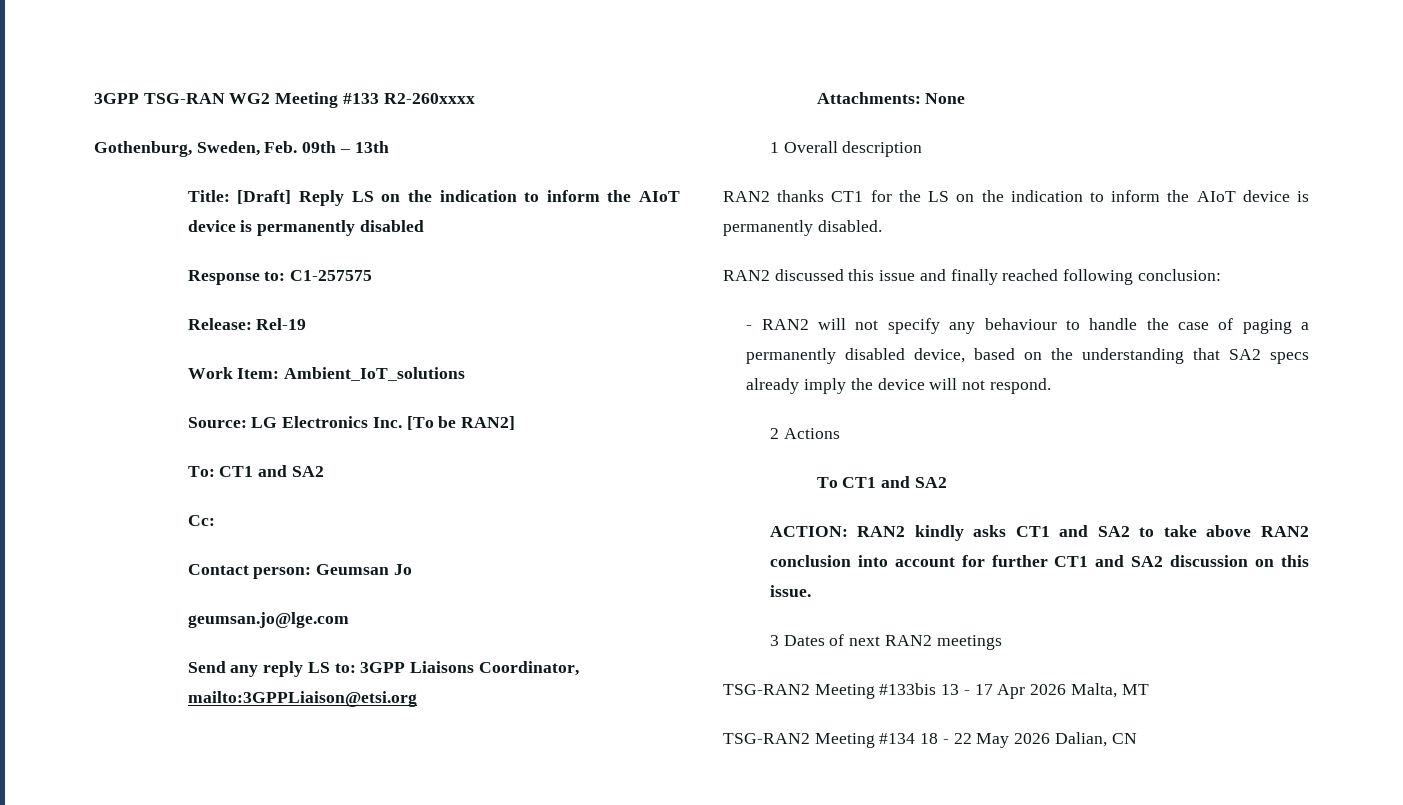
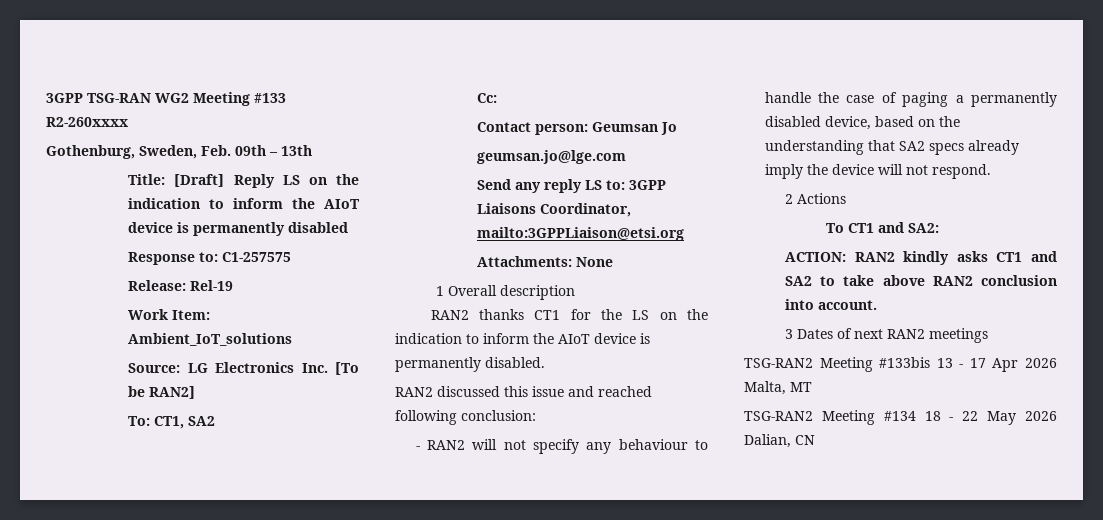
[219,465,288,477] CT1 and -> [154,416,185,429] CT1,
[950,269,998,285] finally -> (594, 391) none
[914,477,947,488] SA2 -> [908,223,940,233] SA2:
[894,555,1309,567] [769,585,811,597] account for further CT1 and SA2 discussion on this issue. -> [818,300,878,310] account.

